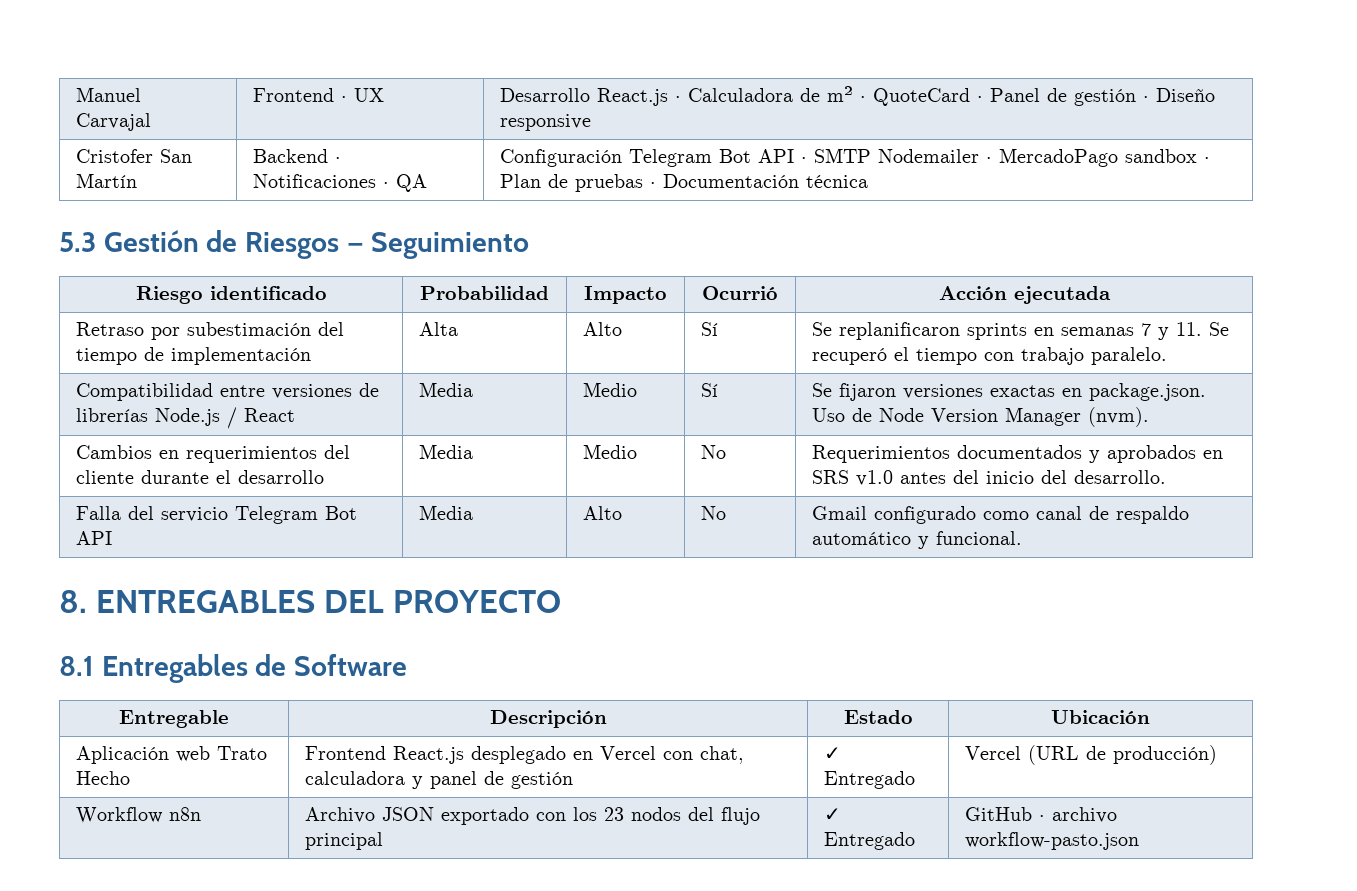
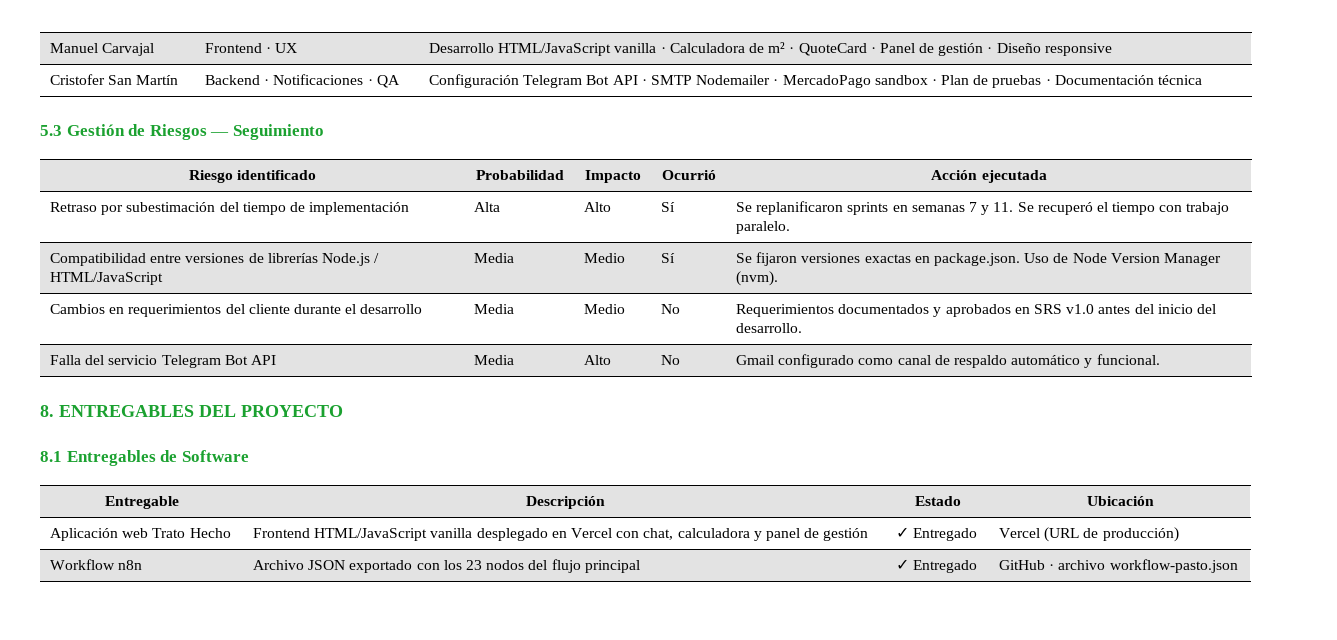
[597,88,669,106] React.js -> [498,43,657,56] HTML/JavaScript vanilla
[244,408,296,422] React -> [50,272,164,285] HTML/JavaScript
[393,746,465,764] React.js -> [314,528,473,541] HTML/JavaScript vanilla

